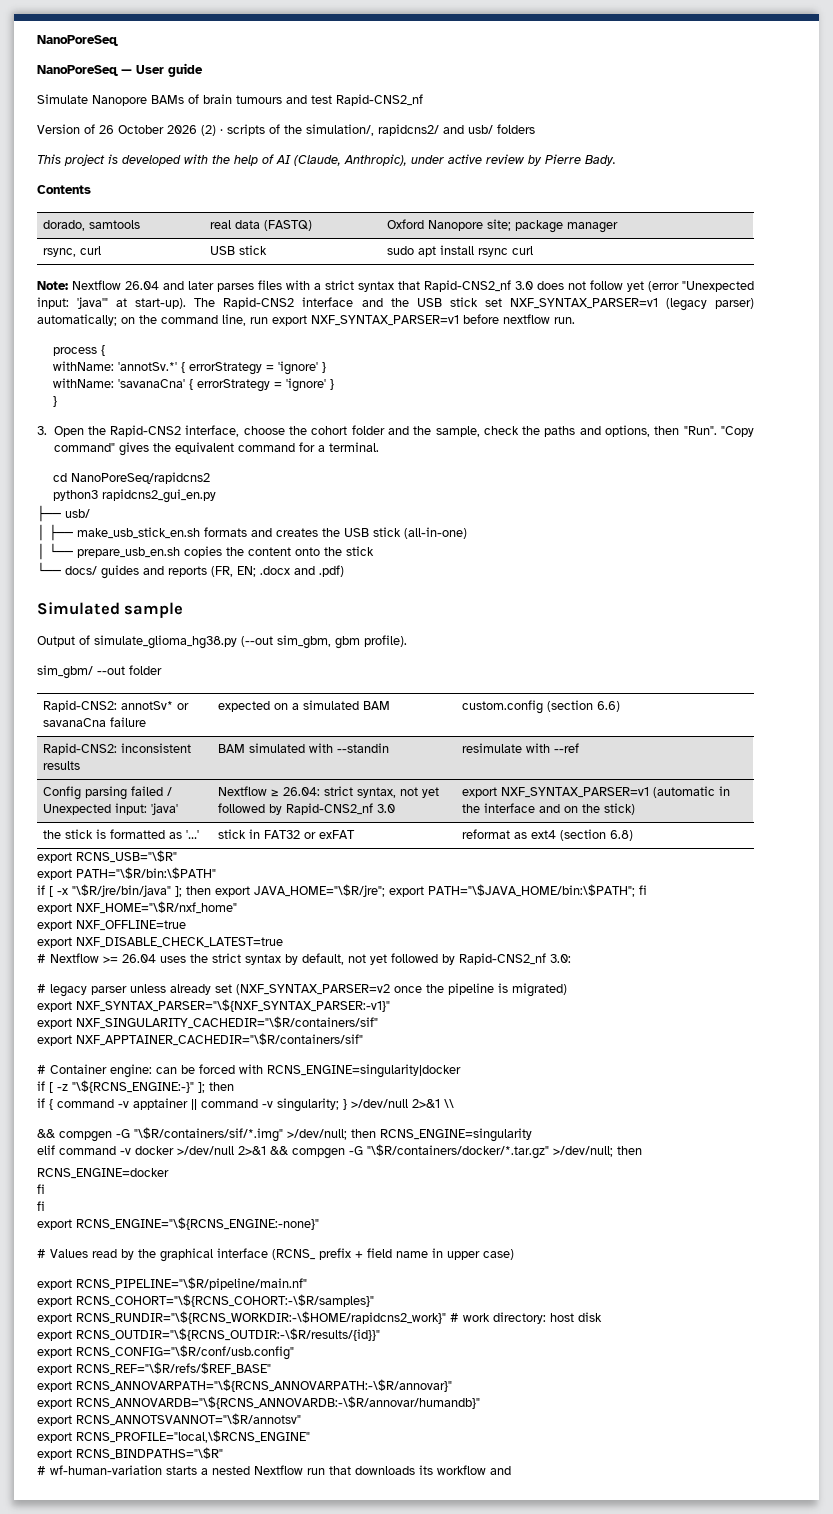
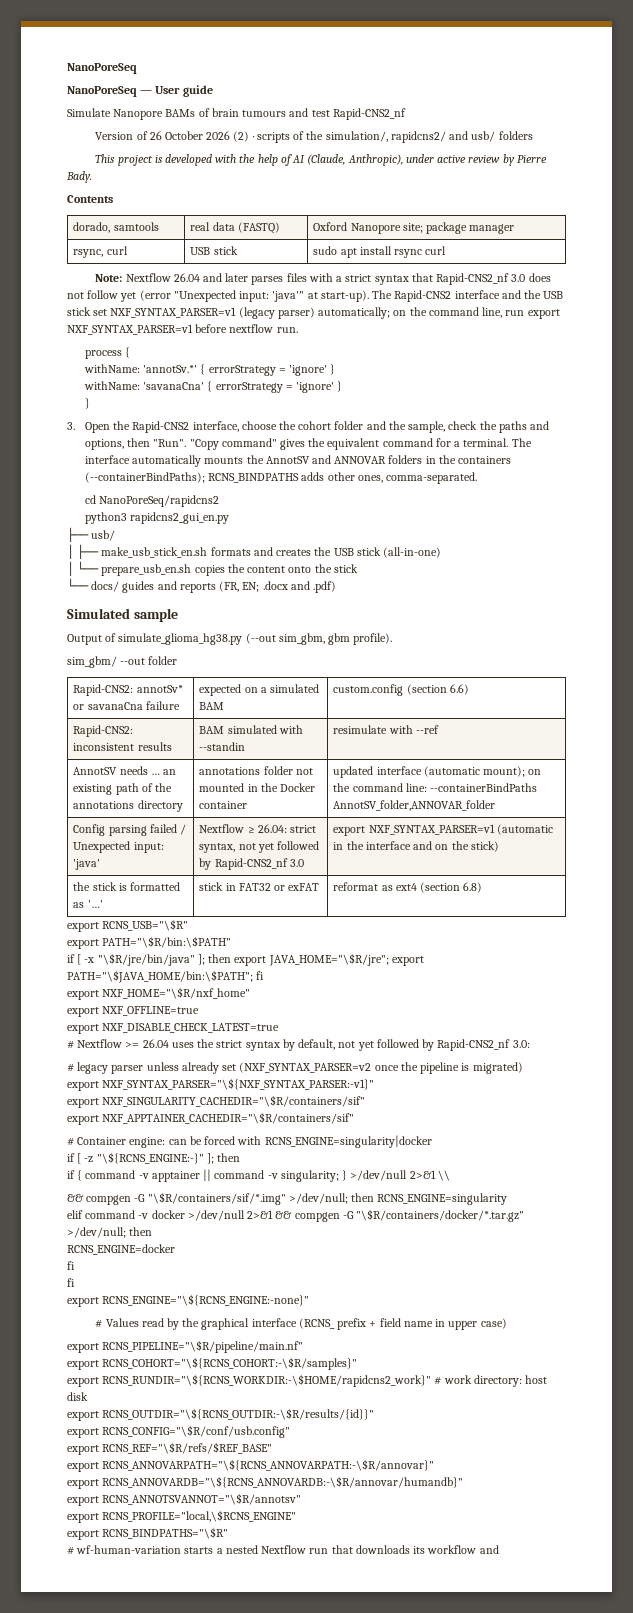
(379, 447) none -> [511,438,532,447] [84,455,512,467] [84,472,478,484] The interface automatically mounts the AnnotSV and ANNOVAR folders in the containers (--containerBindPaths); RCNS_BINDPATHS adds other ones, comma-separated.
(580, 748) none -> [73,766,177,775] [73,783,173,795] [73,800,183,812] [199,766,313,775] [199,783,316,792] [199,801,248,809] [333,766,542,778] [333,783,538,792] [333,800,496,811] // AnnotSV needs … an existing path of the annotations directory | annotations folder not mounted in the Docker container | updated interface (automatic mount); on the command line: --containerBindPaths AnnotSV_folder,ANNOVAR_folder

